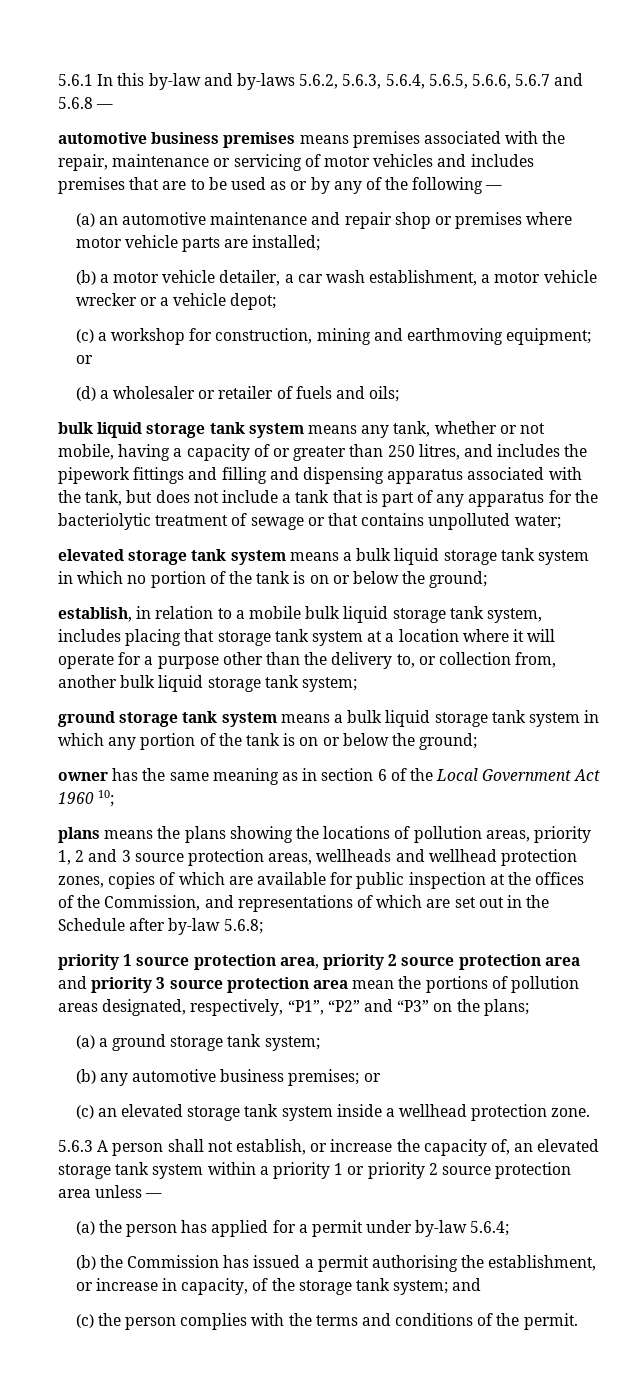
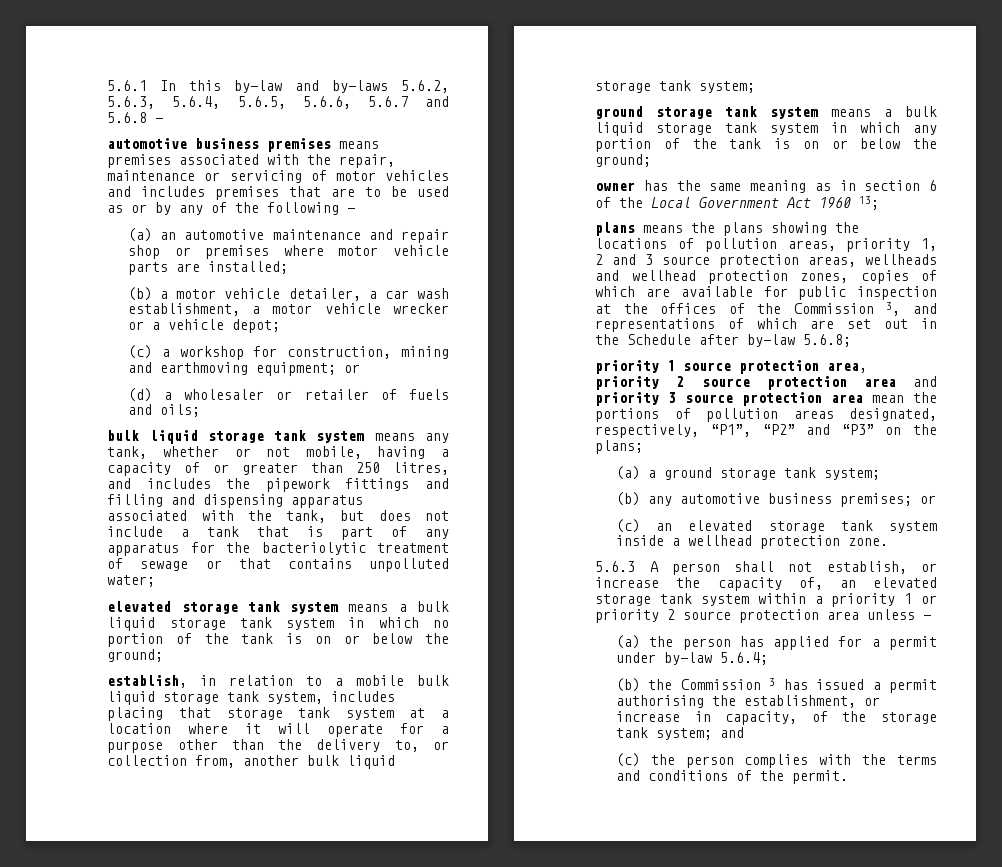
[98,790,115,807] 10; -> [859,196,880,210] 13;
[104,895,201,911] Commission, -> [793,302,901,316] Commission 3,
(219, 1261) none -> [769,678,776,686] 3

